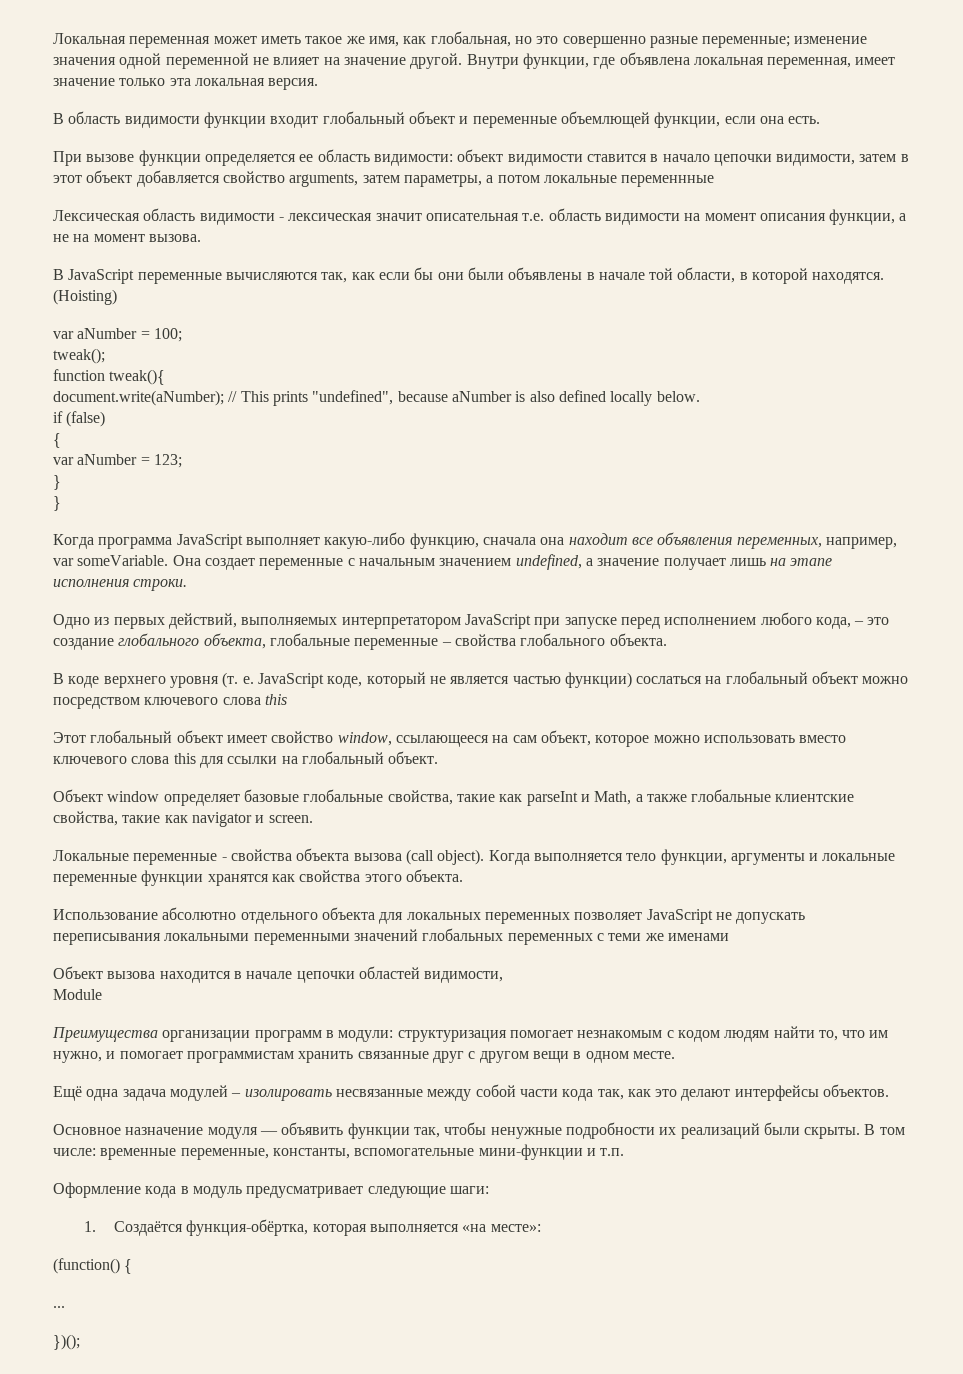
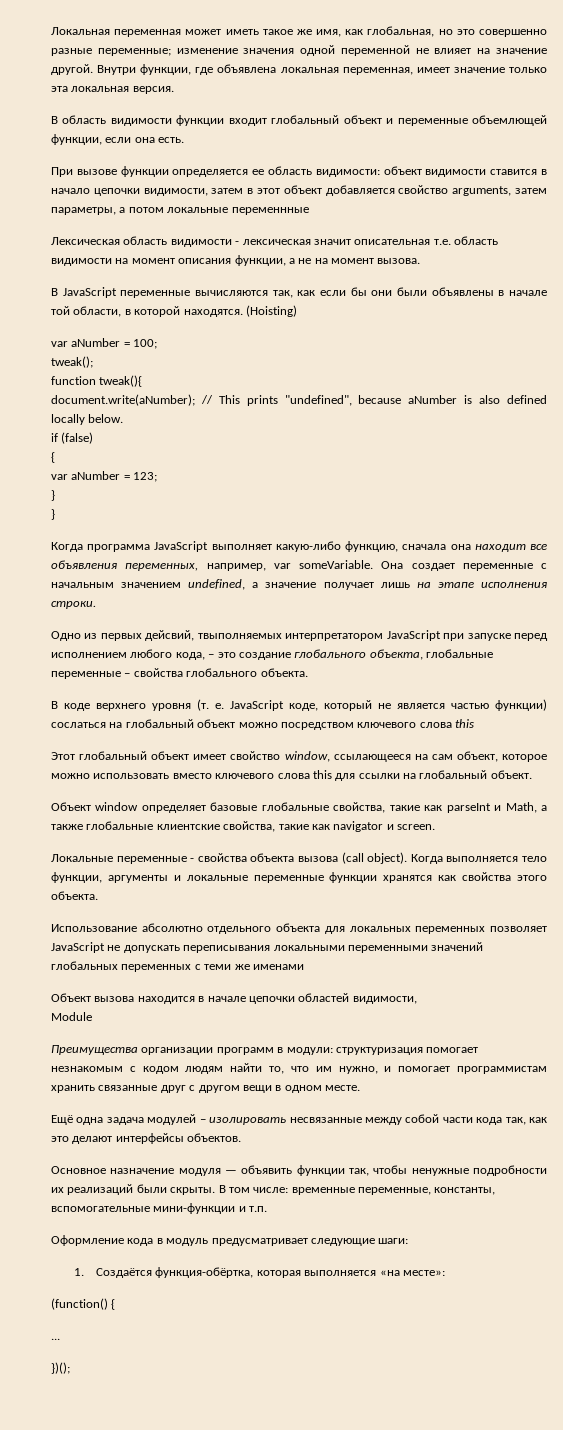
[168,613,338,629] действий, выполняемых -> [145,630,282,641] дейсвий, твыполняемых

